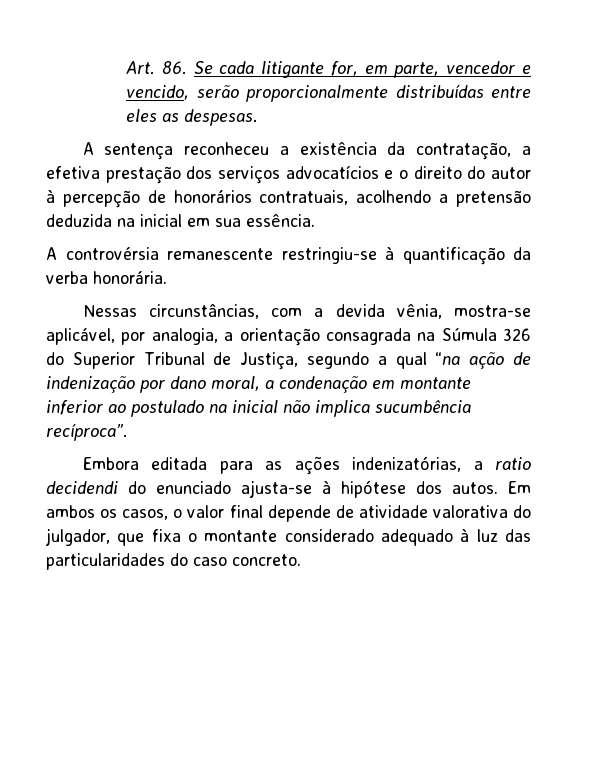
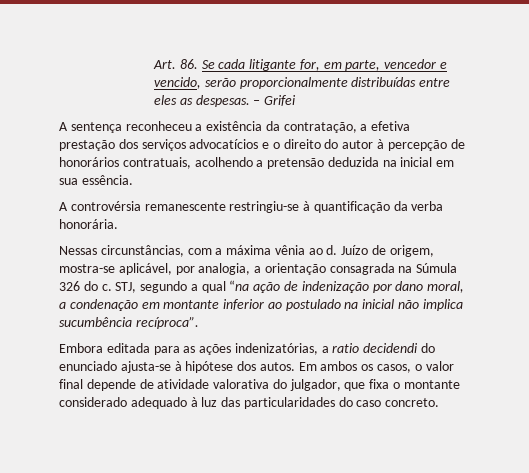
(259, 117) none -> [253,95,297,106] – Grifei
[335,304,442,319] devida vênia, -> [226,245,434,257] máxima vênia ao d. Juízo de origem,
[72,352,299,370] Superior Tribunal de Justiça, -> [101,282,137,293] c. STJ,

